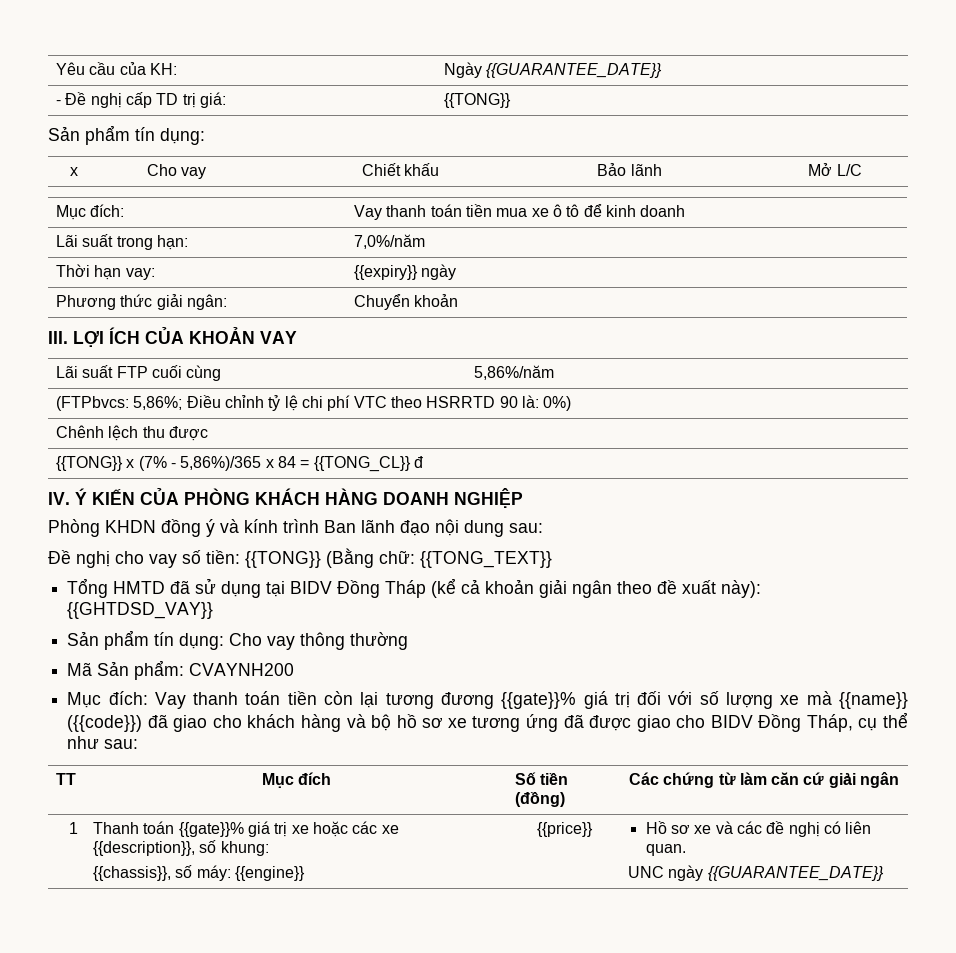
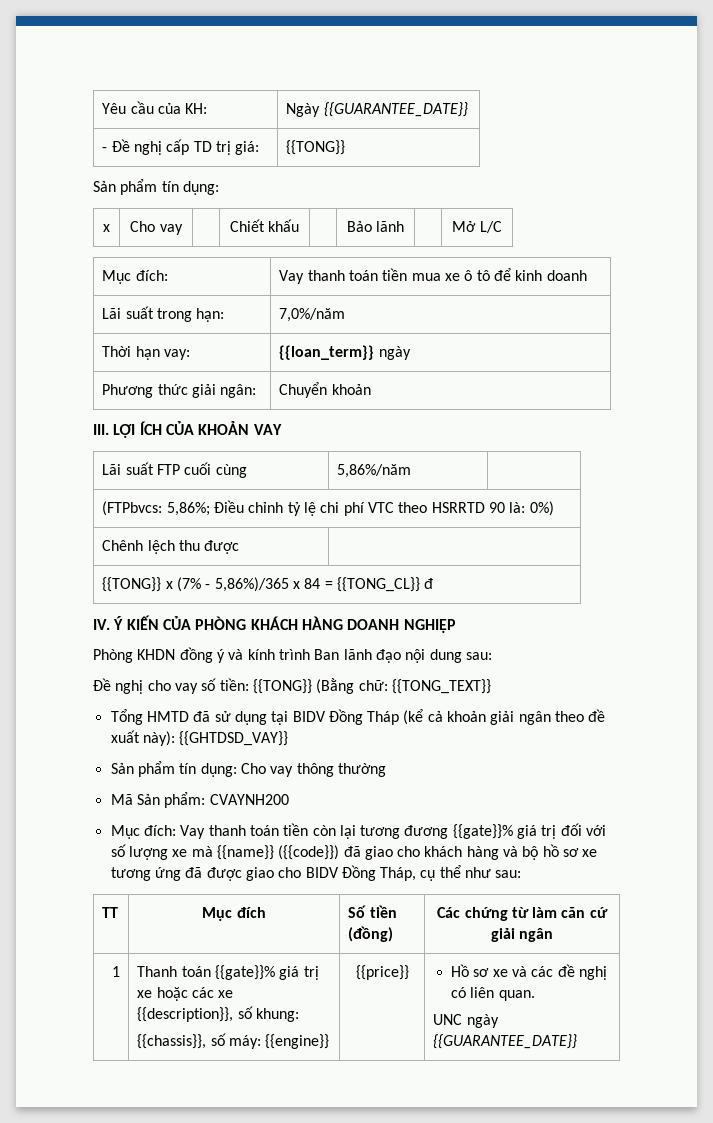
[354,265,419,280] {{expiry}} -> [279,345,375,360] {{loan_term}}

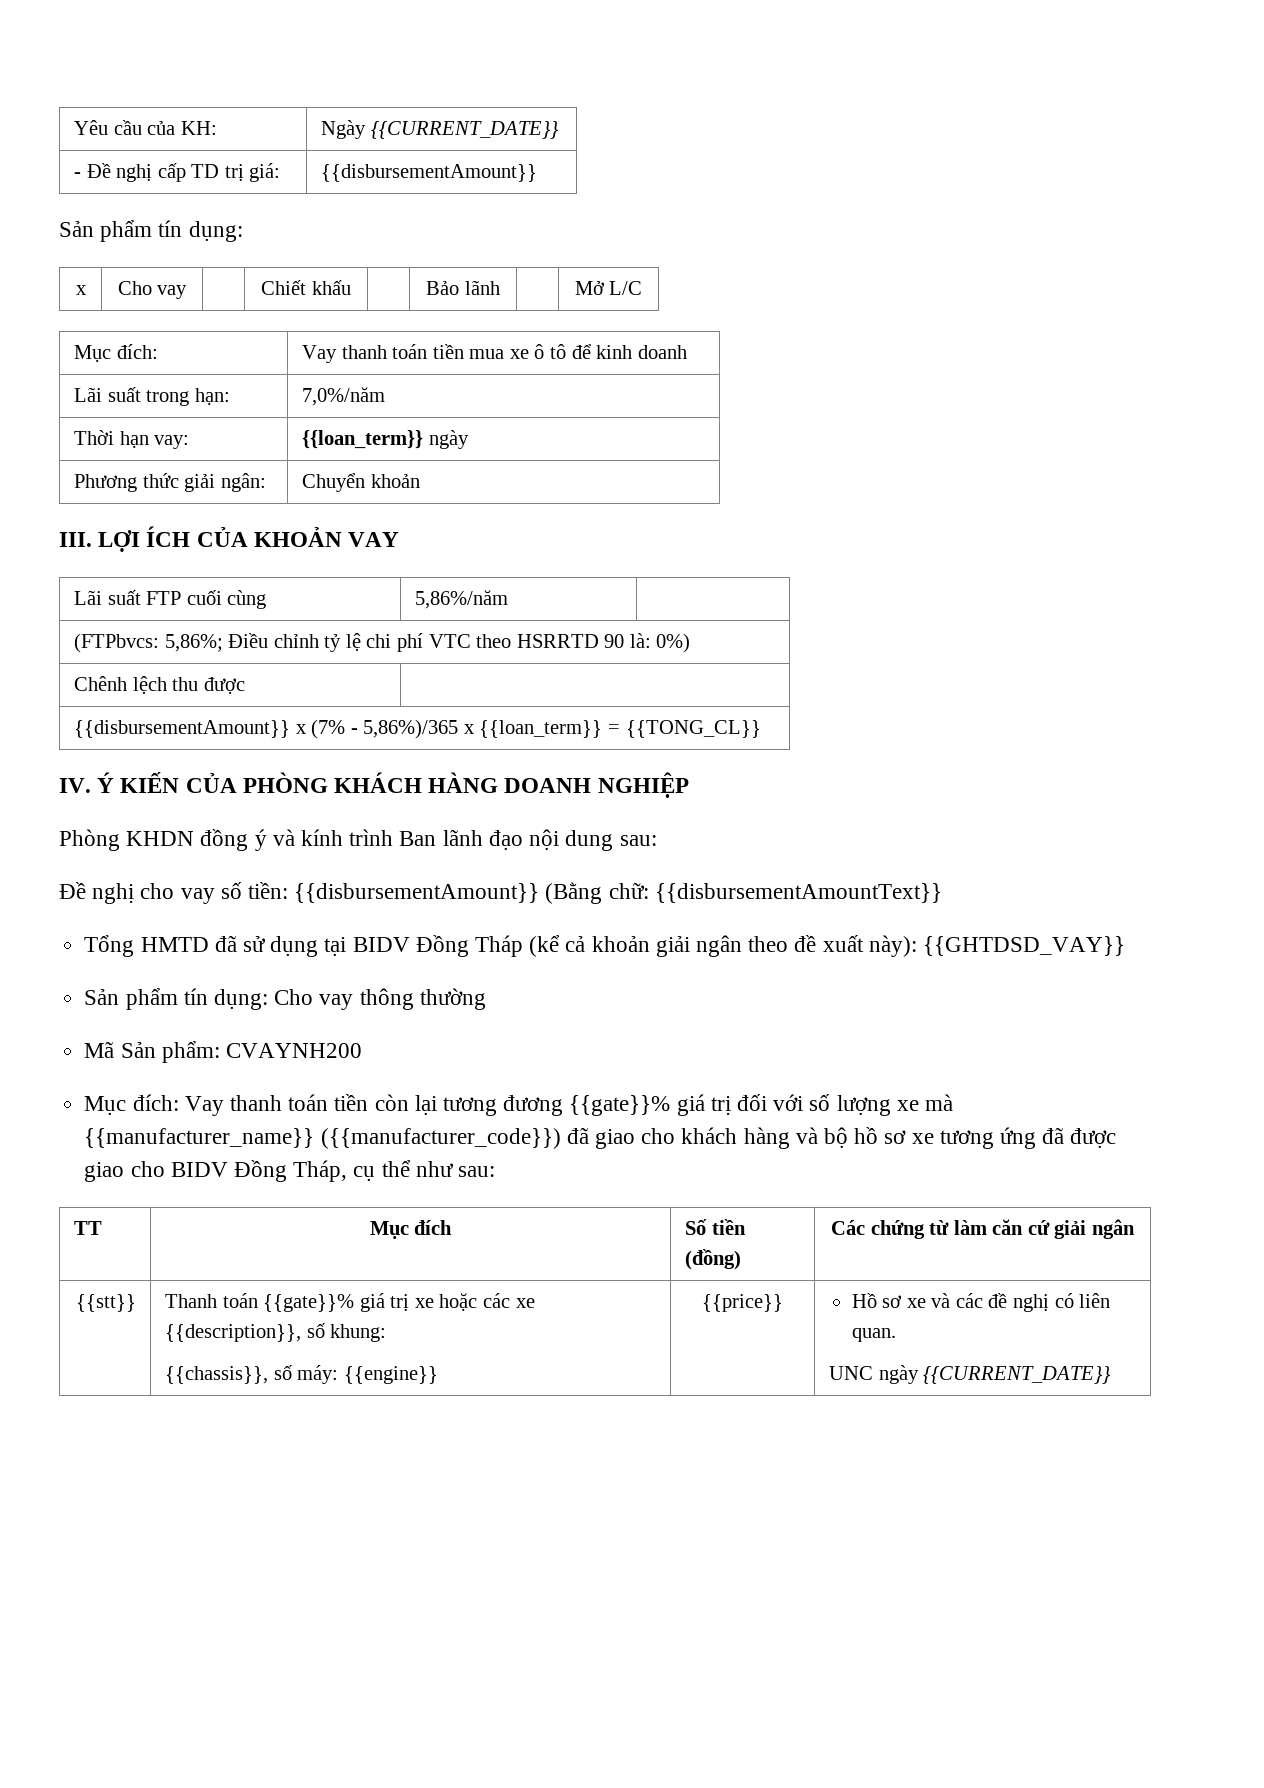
[323,102,468,117] {{GUARANTEE_DATE}} -> [370,121,559,139] {{CURRENT_DATE}}
[286,140,346,155] {{TONG}} -> [321,164,538,182] {{disbursementAmount}}
[102,577,162,592] {{TONG}} -> [74,720,291,738] {{disbursementAmount}}
[304,578,321,589] 84 -> [479,720,603,738] {{loan_term}}
[424,578,434,589] đ -> (761, 729) none
[252,679,312,694] {{TONG}} -> [294,883,540,903] {{disbursementAmount}}
[391,679,491,694] {{TONG_TEXT}} -> [654,883,942,903] {{disbursementAmountText}}
[216,845,340,860] {{name}} ({{code}}) -> [84,1128,561,1149] {{manufacturer_name}} ({{manufacturer_code}})
[111,966,120,977] 1 -> [75,1294,136,1312] {{stt}}
[433,1034,578,1049] {{GUARANTEE_DATE}} -> [923,1366,1112,1384] {{CURRENT_DATE}}

